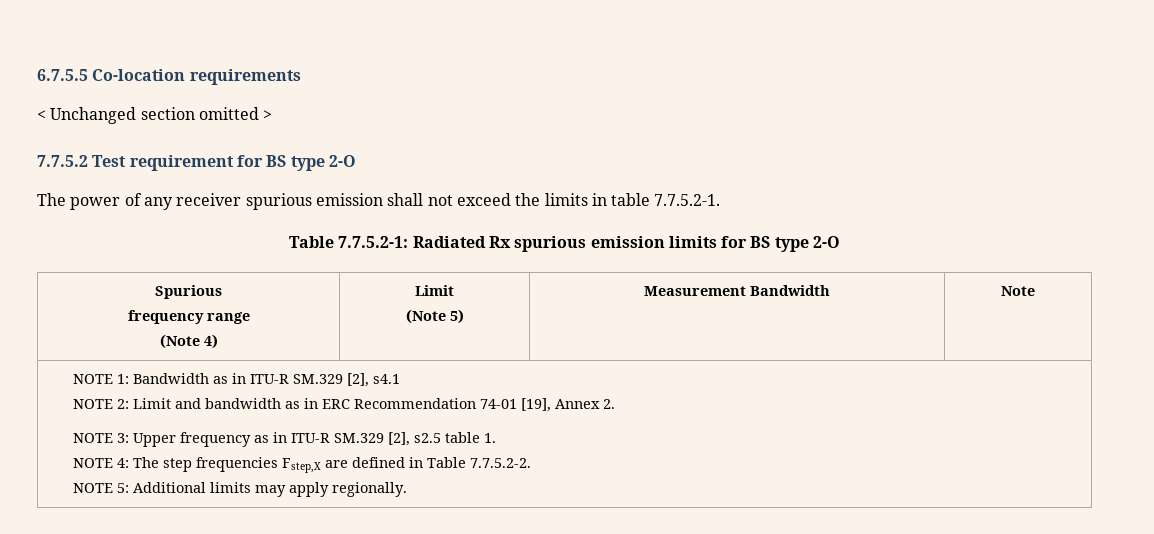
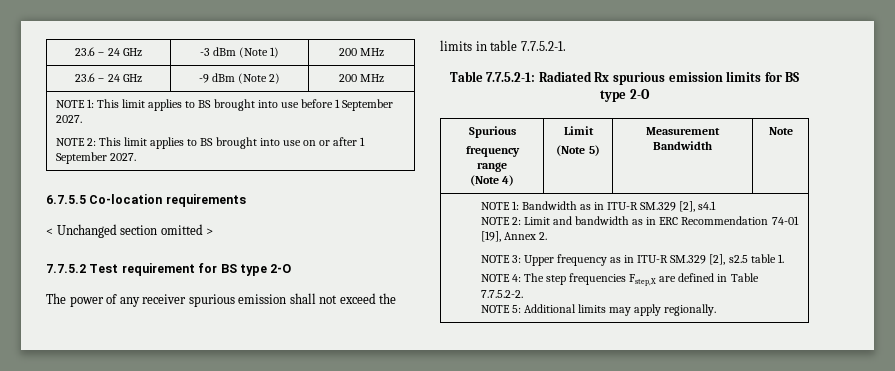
(37, 75) none -> [75,47,142,57] [199,47,280,58] [338,48,385,57] [75,73,142,83] [198,73,281,84] [338,74,385,83] [55,99,394,111] [55,115,82,123] [55,137,366,149] [55,152,136,164] 23.6 – 24 GHz | -3 dBm (Note 1) | 200 MHz // 23.6 – 24 GHz | -9 dBm (Note 2) | 200 MHz // NOTE 1: This limit applies to BS brought into use before 1 September 2027. // NOTE 2: This limit applies to BS brought into use on or after 1 September 2027. //

